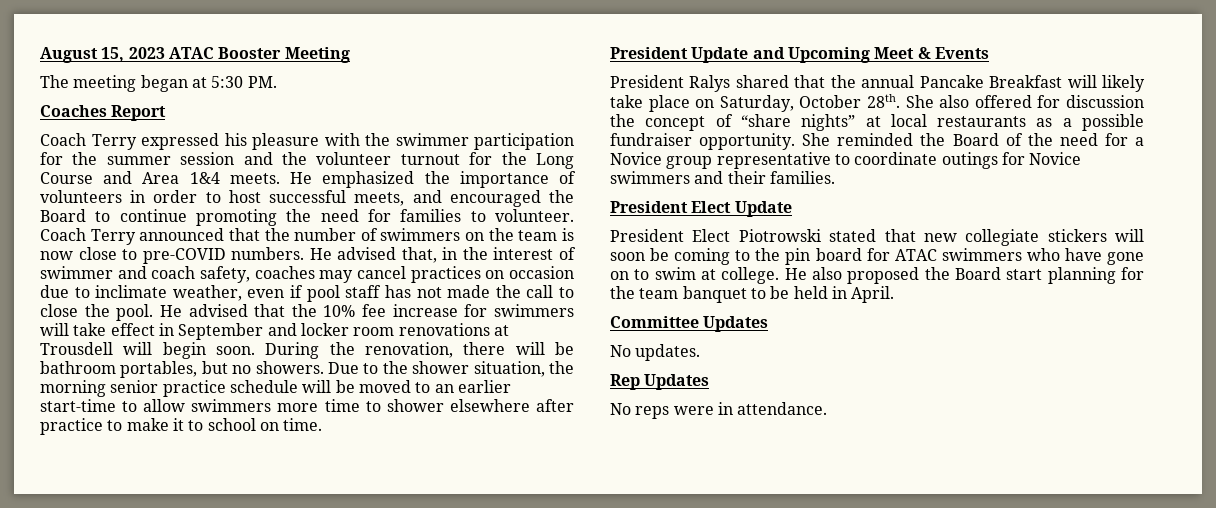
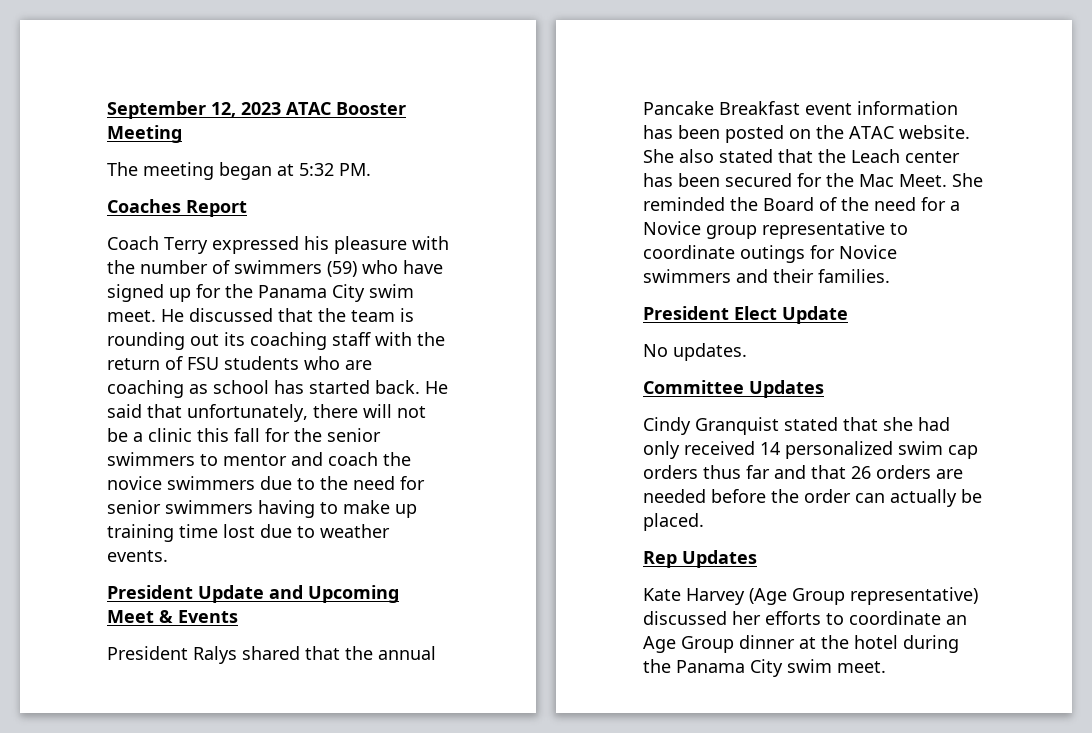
[40,47,125,63] August 15, -> [107,101,236,119] September 12,
[211,76,244,88] 5:30 -> [299,163,334,176] 5:32
[395,133,574,150] [40,152,574,169] [40,171,576,188] [40,190,574,207] [40,209,574,226] [40,228,574,245] [40,247,576,264] [40,266,574,283] [40,285,575,302] [40,304,574,321] [40,323,509,340] [40,342,574,359] [40,361,575,378] [40,380,511,397] [40,399,574,412] [40,418,323,435] swimmer participation for the summer session and the volunteer turnout for the Long Course and Area 1&4 meets. He emphasized the importance of volunteers in order to host successful meets, and encouraged the Board to continue promoting the need for families to volunteer. Coach Terry announced that the number of swimmers on the team is now close to pre-COVID numbers. He advised that, in the interest of swimmer and coach safety, coaches may cancel practices on occasion due to inclimate weather, even if pool staff has not made the call to close the pool. He advised that the 10% fee increase for swimmers will take effect in September and locker room renovations at Trousdell will begin soon. During the renovation, there will be bathroom portables, but no showers. Due to the shower situation, the morning senior practice schedule will be moved to an earlier start-time to allow swimmers more time to shower elsewhere after practice to make it to school on time. -> [140,260,443,277] [107,284,414,302] [107,308,414,322] [107,332,445,350] [107,356,372,370] [107,380,448,398] [107,404,426,422] [107,428,381,442] [107,452,411,466] [107,476,425,490] [107,500,417,518] [107,524,390,542] [107,550,168,562] number of swimmers (59) who have signed up for the Panama City swim meet. He discussed that the team is rounding out its coaching staff with the return of FSU students who are coaching as school has started back. He said that unfortunately, there will not be a clinic this fall for the senior swimmers to mentor and coach the novice swimmers due to the need for senior swimmers having to make up training time lost due to weather events.
[1067,75,1145,92] [610,94,1144,112] [610,114,1144,131] [610,133,796,150] will likely take place on Saturday, October 28th. She also offered for discussion the concept of “share nights” at local restaurants as a possible fundraiser opportunity. -> [805,101,958,115] [643,125,970,143] [643,149,960,163] [643,173,947,187] event information has been posted on the ATAC website. She also stated that the Leach center has been secured for the Mac Meet.
[610,229,1144,246] [610,248,1144,265] [610,267,1144,284] [610,286,895,303] [610,316,769,332] [610,344,701,361] [610,374,710,390] [610,402,828,419] President Elect Piotrowski stated that new collegiate stickers will soon be coming to the pin board for ATAC swimmers who have gone on to swim at college. He also proposed the Board start planning for the team banquet to be held in April. // Committee Updates // No updates. // Rep Updates // No reps were in attendance. -> [643,343,747,361] [643,380,824,398] [643,417,950,435] [643,441,978,459] [643,465,963,479] [643,489,982,507] [643,513,704,531] [643,550,757,568] [643,587,978,605] [643,611,967,625] [643,635,959,653] [643,659,886,677] No updates. // Committee Updates // Cindy Granquist stated that she had only received 14 personalized swim cap orders thus far and that 26 orders are needed before the order can actually be placed. // Rep Updates // Kate Harvey (Age Group representative) discussed her efforts to coordinate an Age Group dinner at the hotel during the Panama City swim meet.

